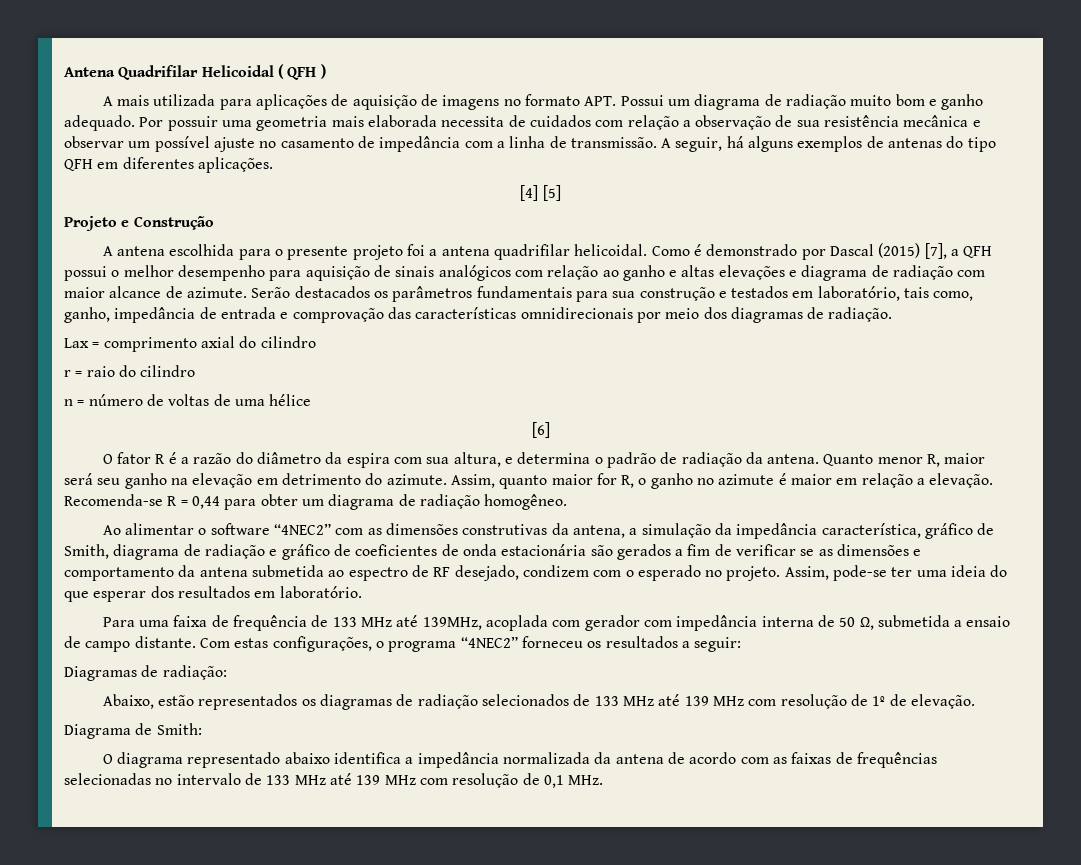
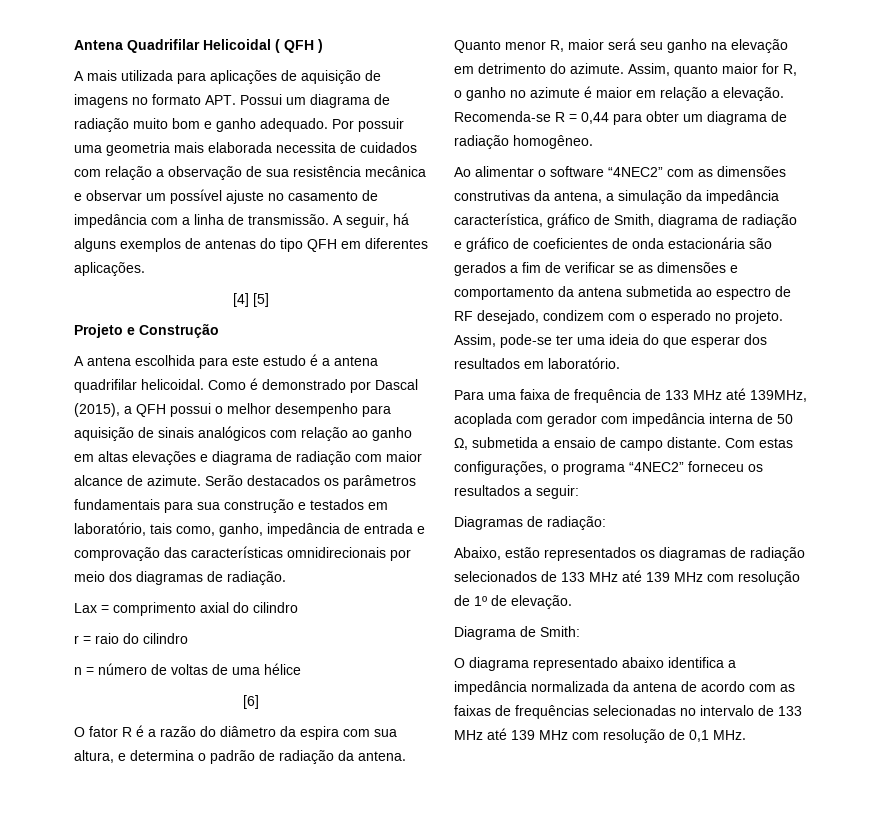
[275,244,425,260] o presente projeto foi -> [232,354,318,366] este estudo é
[878,243,947,259] (2015) [7], -> [74,403,120,417] (2015),
[669,270,678,277] e -> [74,454,94,462] em

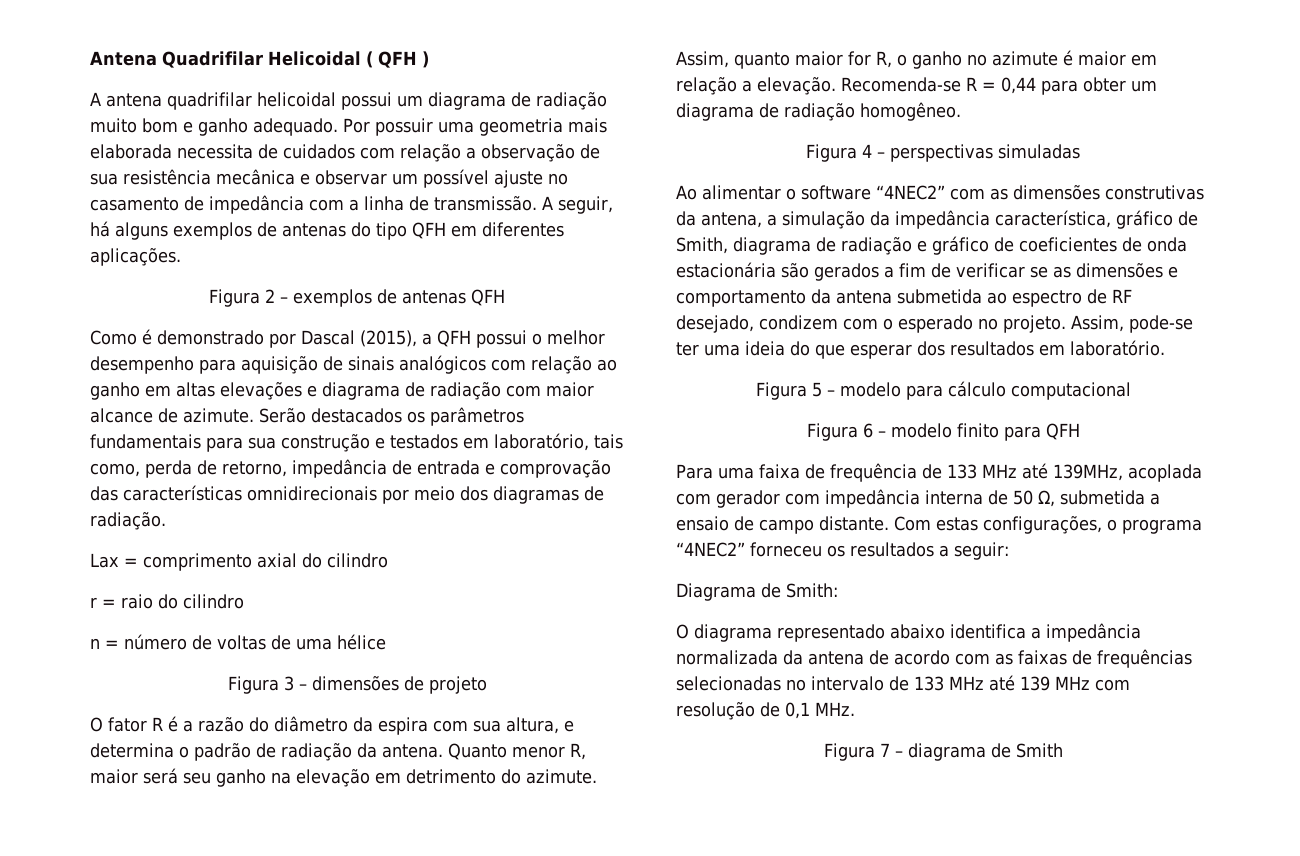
[87,70,381,84] [74,94,282,108] mais utilizada para aplicações de aquisição de imagens no formato APT. Possui -> [106,92,392,110] antena quadrifilar helicoidal possui
[233,293,269,307] [74,323,219,338] [74,354,378,369] [74,379,204,393] [4] [5] // Projeto e Construção // A antena escolhida para este estudo é a antena quadrifilar helicoidal. -> [209,289,505,307] Figura 2 – exemplos de antenas QFH //
[219,523,263,537] ganho, -> [145,460,287,478] perda de retorno,
[243,695,259,709] [6] -> [227,676,487,694] Figura 3 – dimensões de projeto
(593, 142) none -> [806,144,1080,162] // Figura 4 – perspectivas simuladas
(620, 363) none -> [755,381,1131,400] [806,423,1080,441] // Figura 5 – modelo para cálculo computacional // Figura 6 – modelo finito para QFH
[454,516,606,530] [454,547,805,561] [454,570,800,585] [454,595,572,609] // Diagramas de radiação: // Abaixo, estão representados os diagramas de radiação selecionados de 133 MHz até 139 MHz com resolução de 1º de elevação. -> (1009, 551) none
(746, 735) none -> [823,743,1063,761] // Figura 7 – diagrama de Smith

